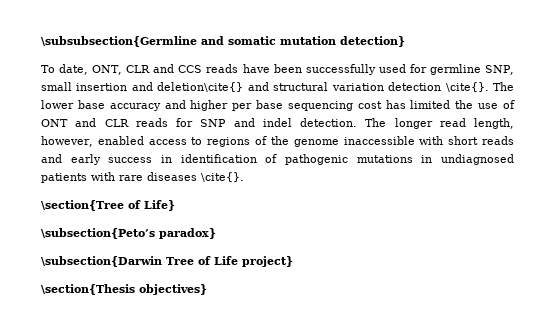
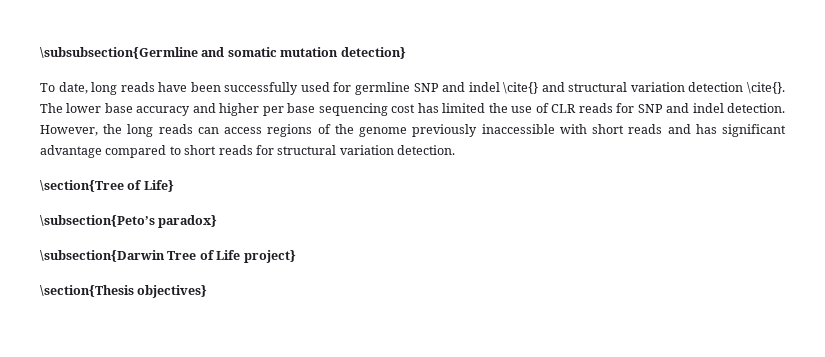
[92,64,203,75] ONT, CLR and CCS -> [91,82,118,95] long
[485,65,515,75] [41,82,244,92] SNP, small insertion and deletion\cite{} -> [413,82,539,94] SNP and indel \cite{}
[41,118,97,127] ONT and -> (549, 108) none
[365,118,514,129] [41,136,203,147] The longer read length, however, enabled access to -> [40,124,263,137] However, the long reads can access
(339, 143) none -> [412,124,478,137] previously
[70,154,514,165] [41,172,244,183] early success in identification of pathogenic mutations in undiagnosed patients with rare diseases \cite{}. -> [695,124,787,137] [40,145,455,158] has significant advantage compared to short reads for structural variation detection.

